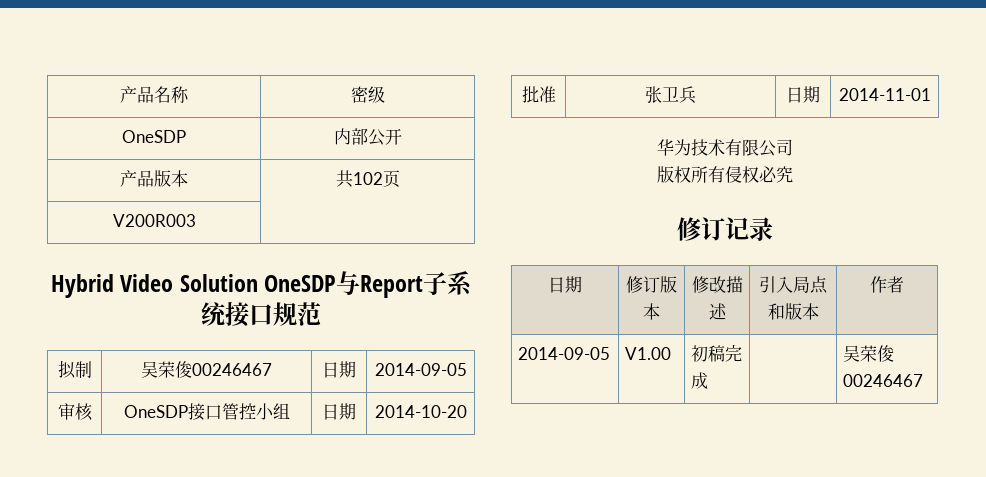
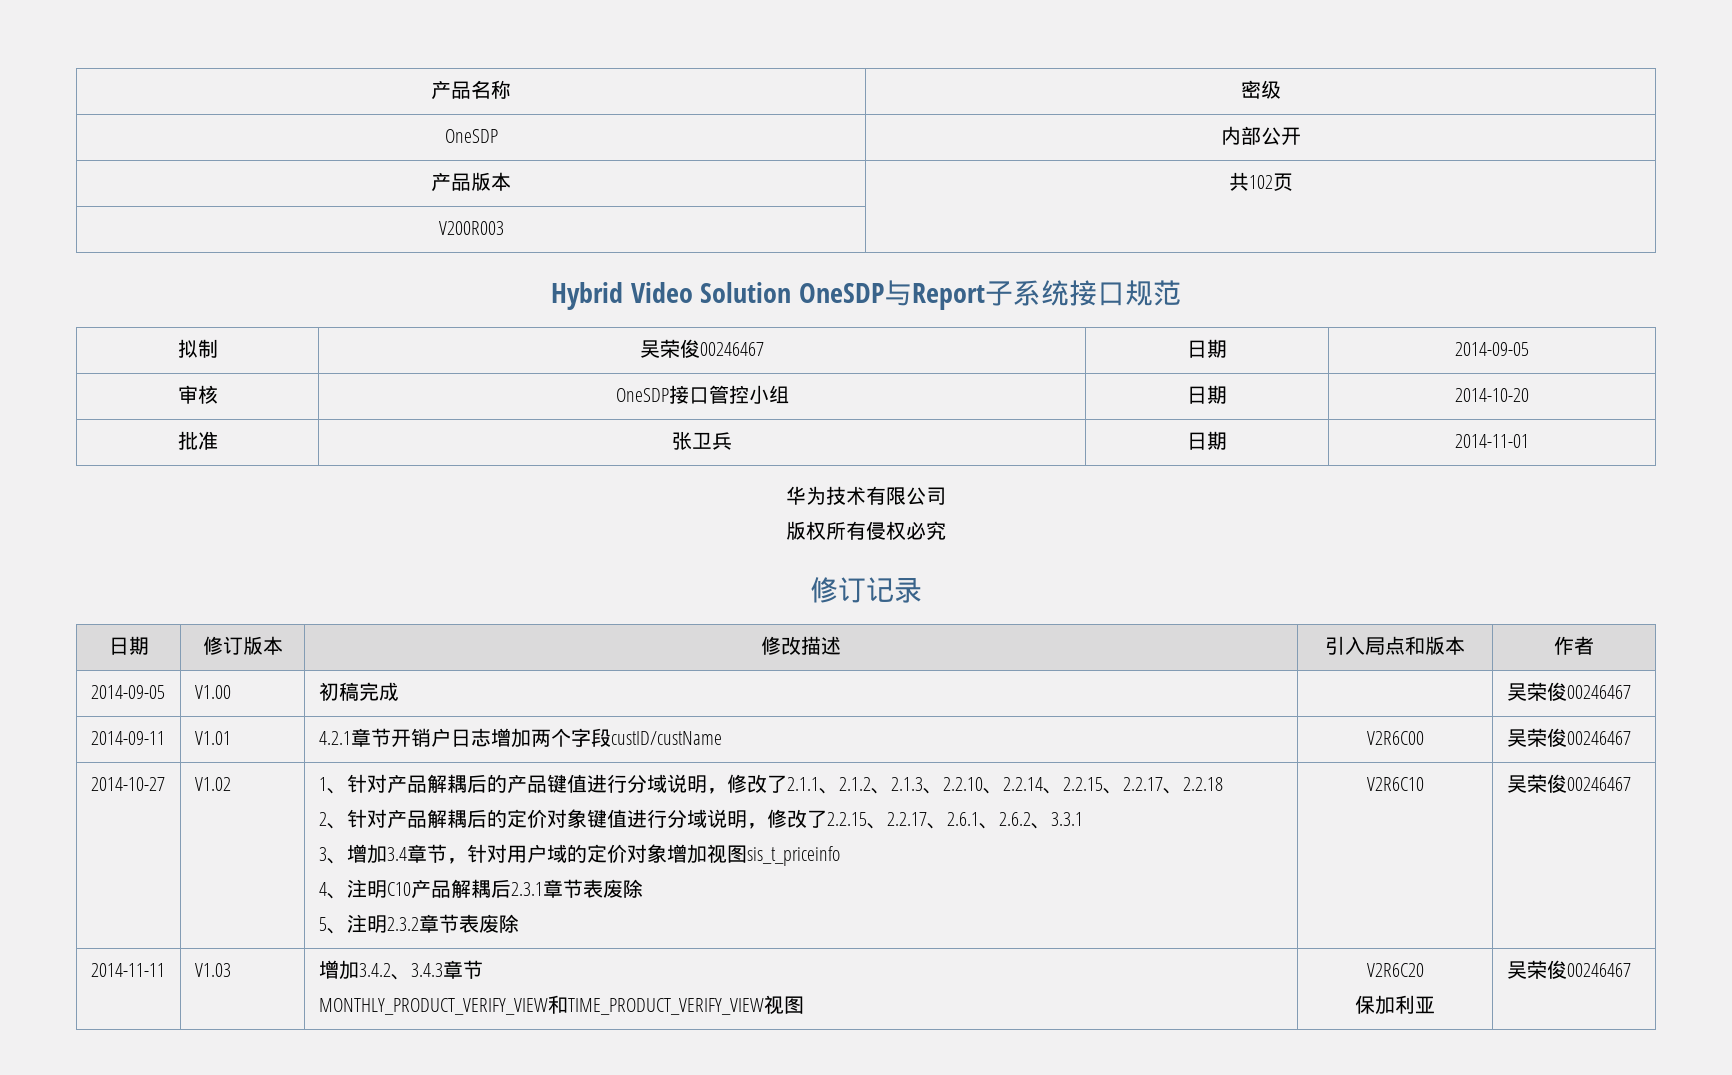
(924, 380) none -> [90,731,165,745] [194,731,231,745] [318,728,722,748] [1366,731,1424,745] [1506,728,1631,747] [90,777,165,791] [194,777,231,791] [318,774,1223,794] [318,809,1083,829] [318,844,840,866] [318,879,643,899] [318,914,519,934] [1366,777,1424,791] [1506,774,1631,793] [90,963,165,977] [194,963,231,977] [318,960,483,980] [318,995,804,1015] [1366,963,1424,977] [1355,995,1435,1015] [1506,960,1631,979] // 2014-09-11 | V1.01 | 4.2.1章节开销户日志增加两个字段custID/custName | V2R6C00 | 吴荣俊00246467 // 2014-10-27 | V1.02 | 1、针对产品解耦后的产品键值进行分域说明，修改了2.1.1、2.1.2、2.1.3、2.2.10、2.2.14、2.2.15、2.2.17、2.2.18 // 2、针对产品解耦后的定价对象键值进行分域说明，修改了2.2.15、2.2.17、2.6.1、2.6.2、3.3.1 // 3、增加3.4章节，针对用户域的定价对象增加视图sis_t_priceinfo // 4、注明C10产品解耦后2.3.1章节表废除 // 5、注明2.3.2章节表废除 | V2R6C10 | 吴荣俊00246467 // 2014-11-11 | V1.03 | 增加3.4.2、3.4.3章节 // MONTHLY_PRODUCT_VERIFY_VIEW和TIME_PRODUCT_VERIFY_VIEW视图 | V2R6C20 // 保加利亚 | 吴荣俊00246467

